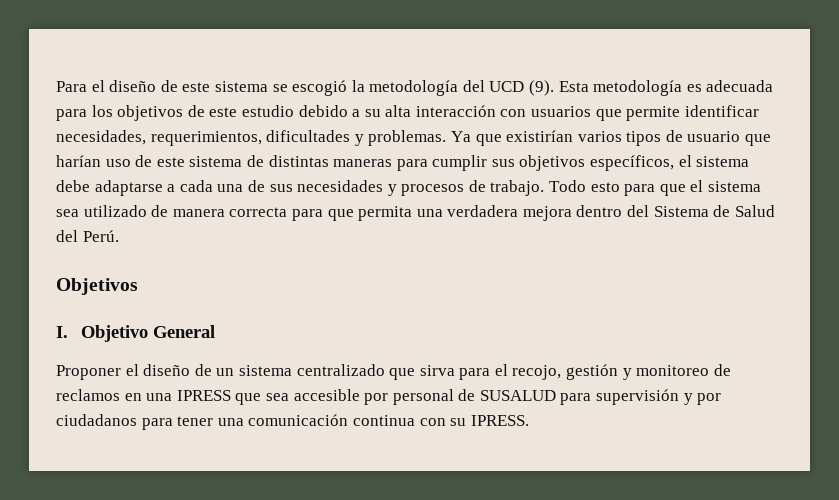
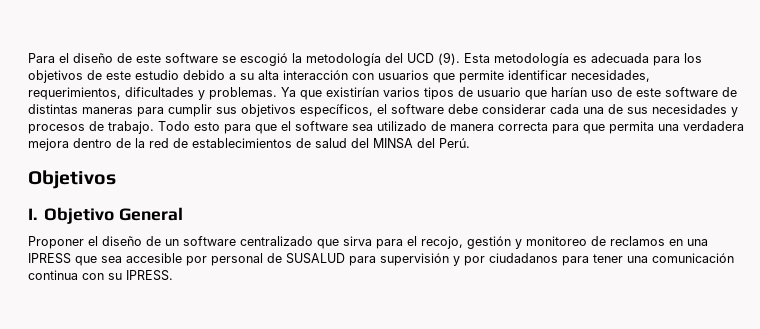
[214,81,268,92] sistema -> [165,53,218,63] software
[189,156,243,167] sistema -> [665,87,718,97] software
[696,156,750,167] [56,180,176,196] sistema debe adaptarse a -> [391,104,546,114] software debe considerar
[708,181,762,192] sistema -> [295,121,348,131] software
[627,205,775,217] del Sistema de Salud -> [116,138,413,149] de la red de establecimientos de salud del MINSA
[238,365,292,376] sistema -> [183,236,236,246] software

